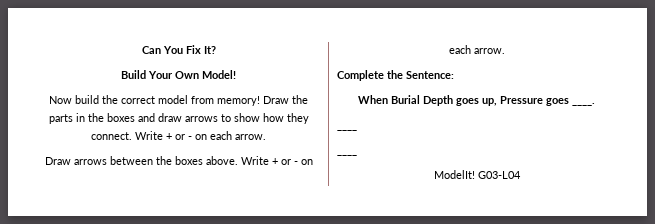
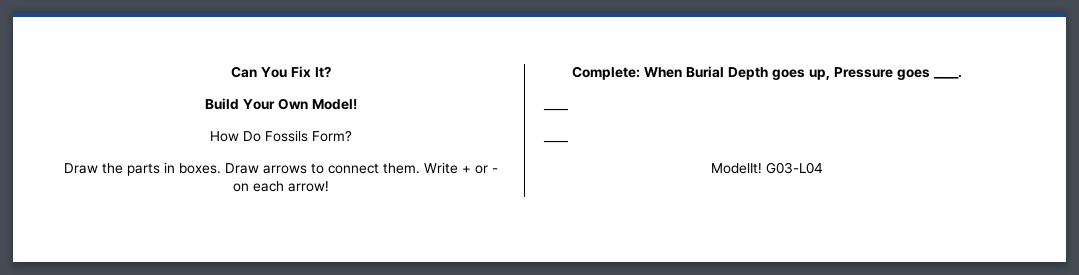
[49,95,308,106] [48,113,309,124] [91,131,266,140] [44,156,313,165] [448,45,505,54] [337,70,454,81] Now build the correct model from memory! Draw the parts in the boxes and draw arrows to show how they connect. Write + or - on each arrow. // Draw arrows between the boxes above. Write + or - on each arrow. // Complete the Sentence: // -> [210,130,352,142] [64,162,498,176] [233,181,329,192] [572,66,640,80] How Do Fossils Form? // Draw the parts in boxes. Draw arrows to connect them. Write + or - on each arrow! // Complete:

